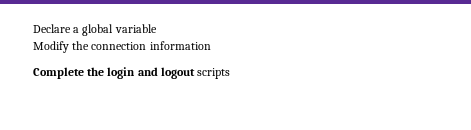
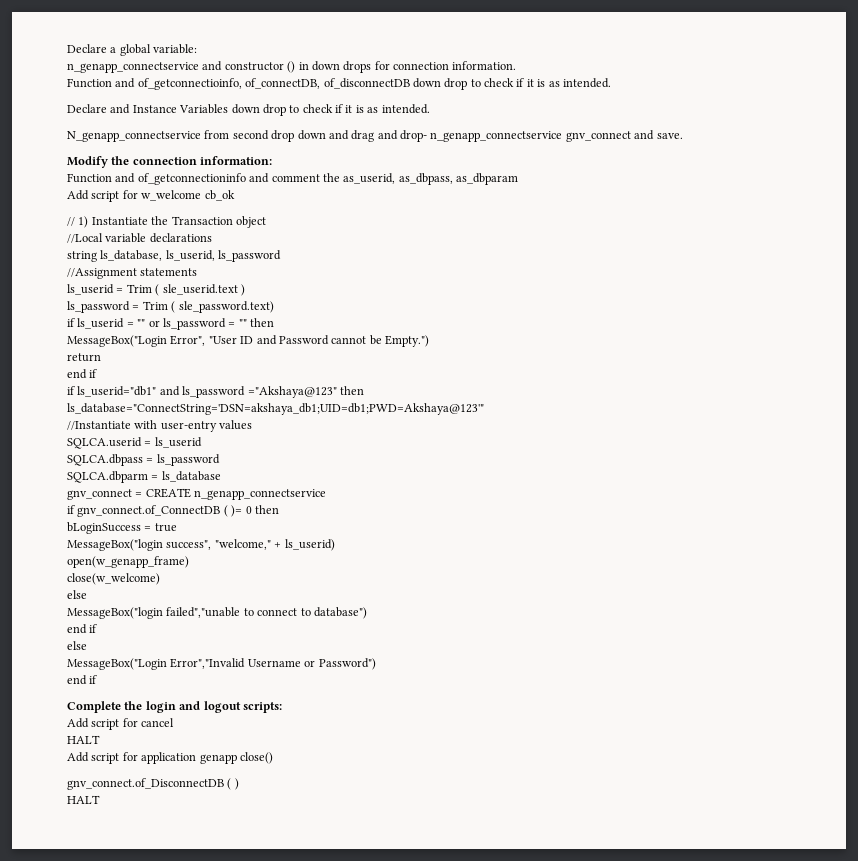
[114,24,157,33] [33,41,211,53] variable // Modify the connection information -> [153,44,198,54] [67,61,517,73] [67,78,611,90] [67,104,430,116] [67,130,683,142] [67,156,273,168] [67,173,518,185] [67,190,235,202] [67,216,266,228] [67,233,212,243] [67,250,282,262] [67,268,198,279] [67,284,245,296] [67,301,274,313] [67,318,274,330] [67,335,429,347] [67,353,101,362] [67,369,98,379] [67,386,364,398] [67,403,484,415] [67,420,253,432] [67,437,202,449] [67,454,220,466] [67,471,221,483] [67,488,327,500] [67,505,279,517] [67,522,177,534] [67,539,335,551] [67,556,189,568] [67,573,160,585] [67,590,87,599] [67,607,367,619] [67,624,98,634] [67,641,87,650] [67,658,376,670] [67,675,98,685] variable: // n_genapp_connectservice and constructor () in down drops for connection information. // Function and of_getconnectioinfo, of_connectDB, of_disconnectDB down drop to check if it is as intended. // Declare and Instance Variables down drop to check if it is as intended. // N_genapp_connectservice from second drop down and drag and drop- n_genapp_connectservice gnv_connect and save. // Modify the connection information: // Function and of_getconnectioninfo and comment the as_userid, as_dbpass, as_dbparam // Add script for w_welcome cb_ok // // 1) Instantiate the Transaction object // //Local variable declarations // string ls_database, ls_userid, ls_password // //Assignment statements // ls_userid = Trim ( sle_userid.text ) // ls_password = Trim ( sle_password.text) // if ls_userid = "" or ls_password = "" then // MessageBox("Login Error", "User ID and Password cannot be Empty.") // return // end if // if ls_userid="db1" and ls_password ="Akshaya@123" then // ls_database="ConnectString='DSN=akshaya_db1;UID=db1;PWD=Akshaya@123'" // //Instantiate with user-entry values // SQLCA.userid = ls_userid // SQLCA.dbpass = ls_password // SQLCA.dbparm = ls_database // gnv_connect = CREATE n_genapp_connectservice // if gnv_connect.of_ConnectDB ( )= 0 then // bLoginSuccess = true // MessageBox("login success", "welcome," + ls_userid) // open(w_genapp_frame) // close(w_welcome) // else // MessageBox("login failed","unable to connect to database") // end if // else // MessageBox("Login Error","Invalid Username or Password") // end if
[197,68,231,79] scripts -> [242,702,282,713] [67,718,175,730] [67,735,100,744] [67,752,273,764] [67,778,239,790] [67,795,100,804] scripts: // Add script for cancel // HALT // Add script for application genapp close() // gnv_connect.of_DisconnectDB ( ) // HALT

